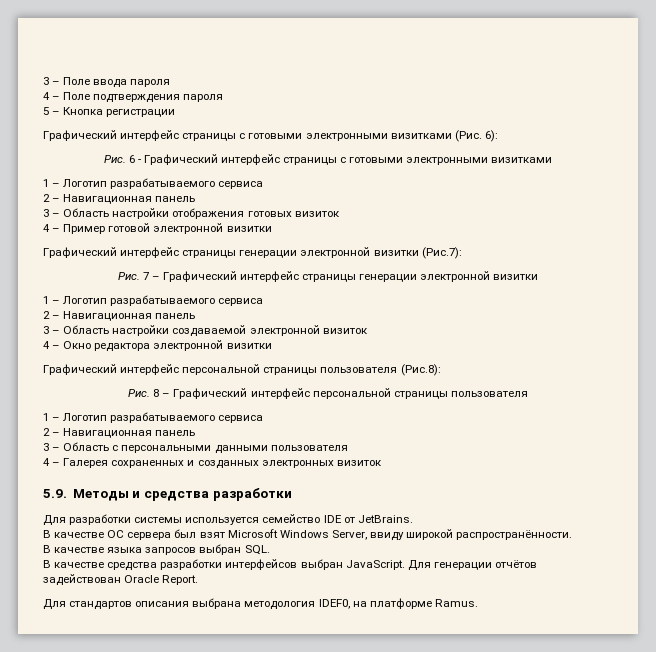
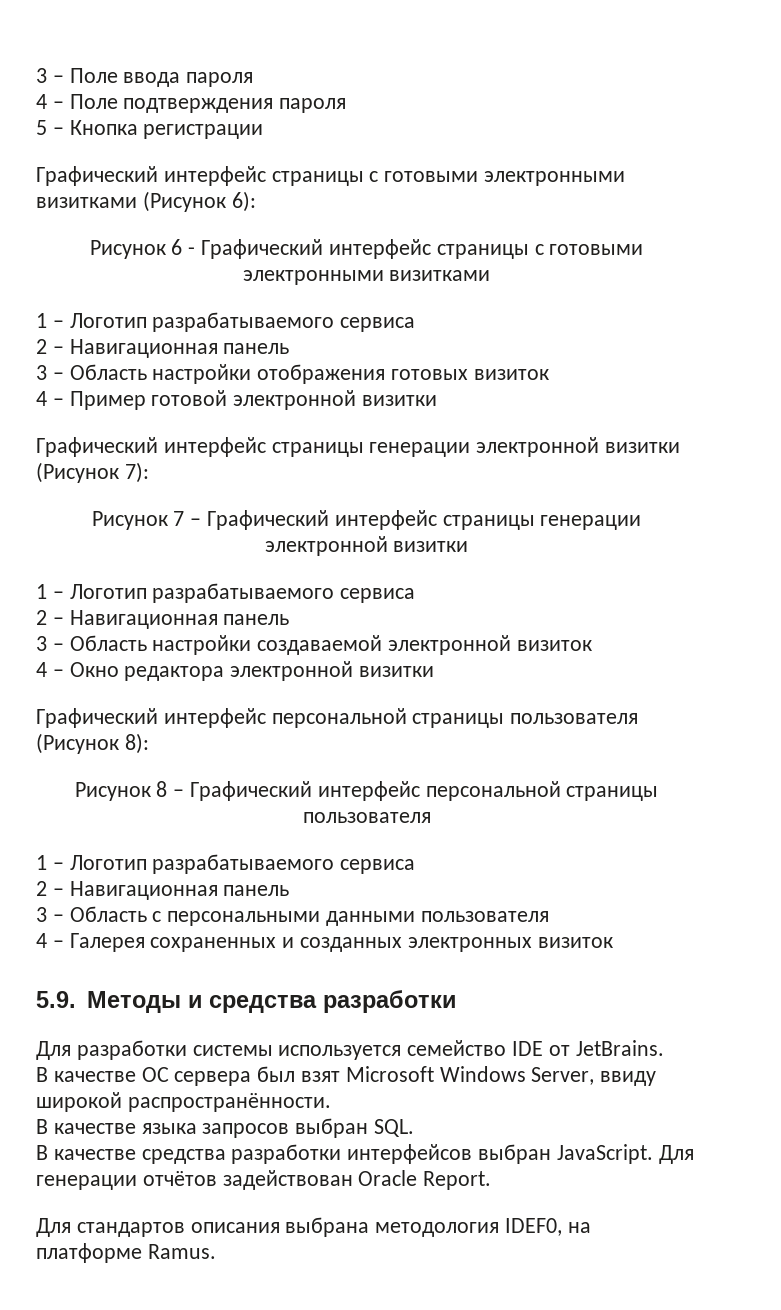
[454,130,482,142] (Рис. -> [142,191,226,212] (Рисунок
[103,155,126,163] Рис. -> [89,240,166,259] Рисунок
[421,247,462,259] [117,272,140,280] (Рис.7): // Рис. -> [36,462,149,483] [91,511,168,530] (Рисунок 7): // Рисунок
[400,364,441,376] [128,389,151,397] (Рис.8): // Рис. -> [36,733,149,754] [74,782,151,801] (Рисунок 8): // Рисунок

